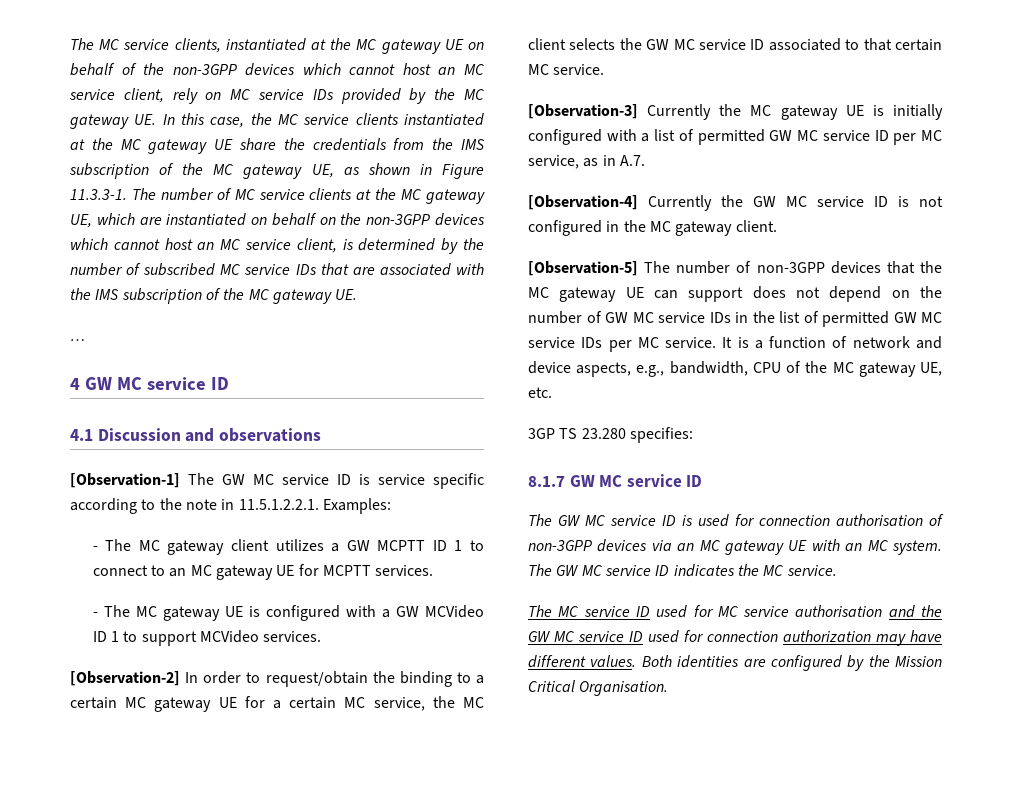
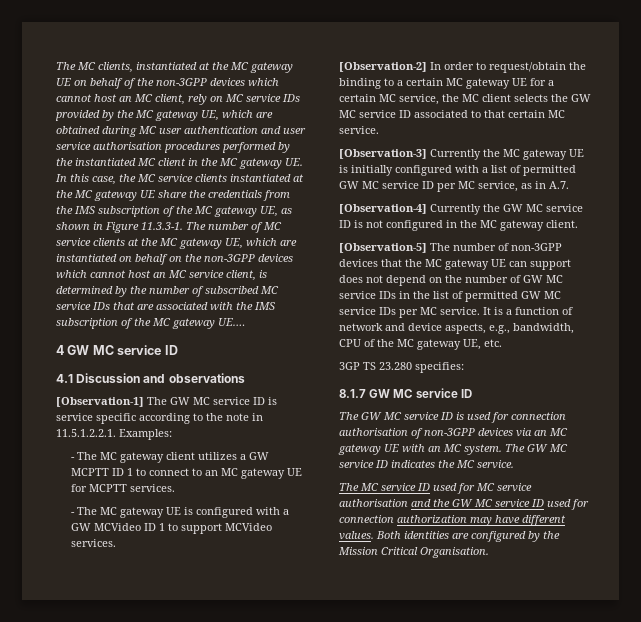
[70,38,170,50] The MC service -> [56,62,96,70] The MC
[69,89,115,100] service -> (153, 98) none
(129, 121) none -> [201,110,273,121] [56,126,306,137] [56,142,290,153] [56,158,282,169] UE, which are obtained during MC user authentication and user service authorisation procedures performed by the instantiated MC client in the MC gateway
[335,289,358,300] [70,339,85,341] UE. // … -> [218,318,245,326] UE.…

